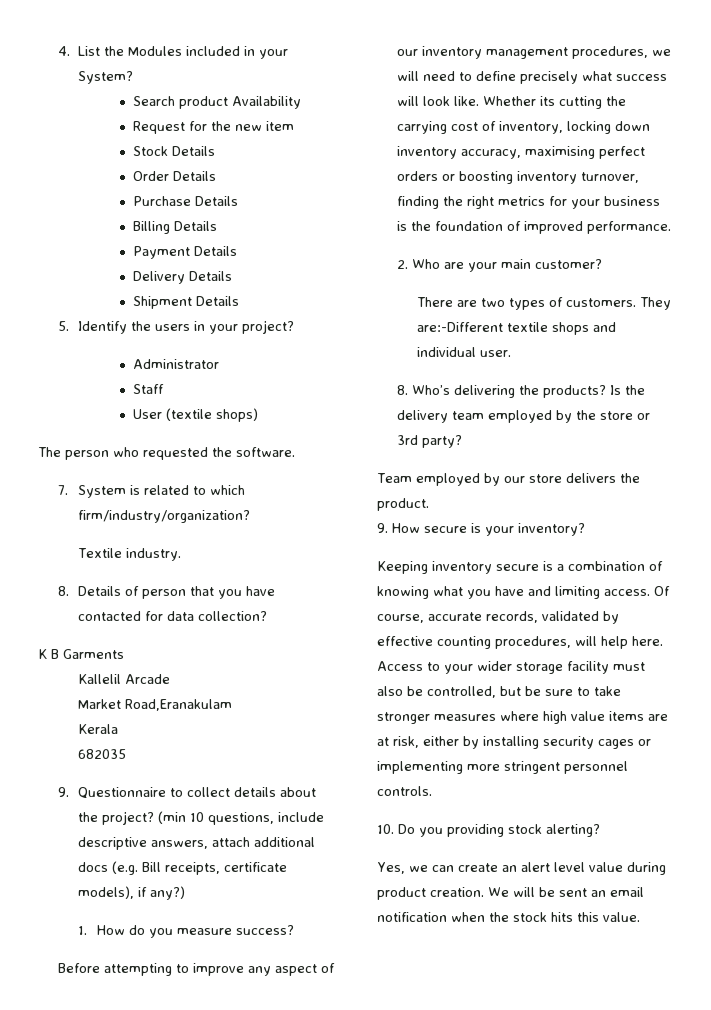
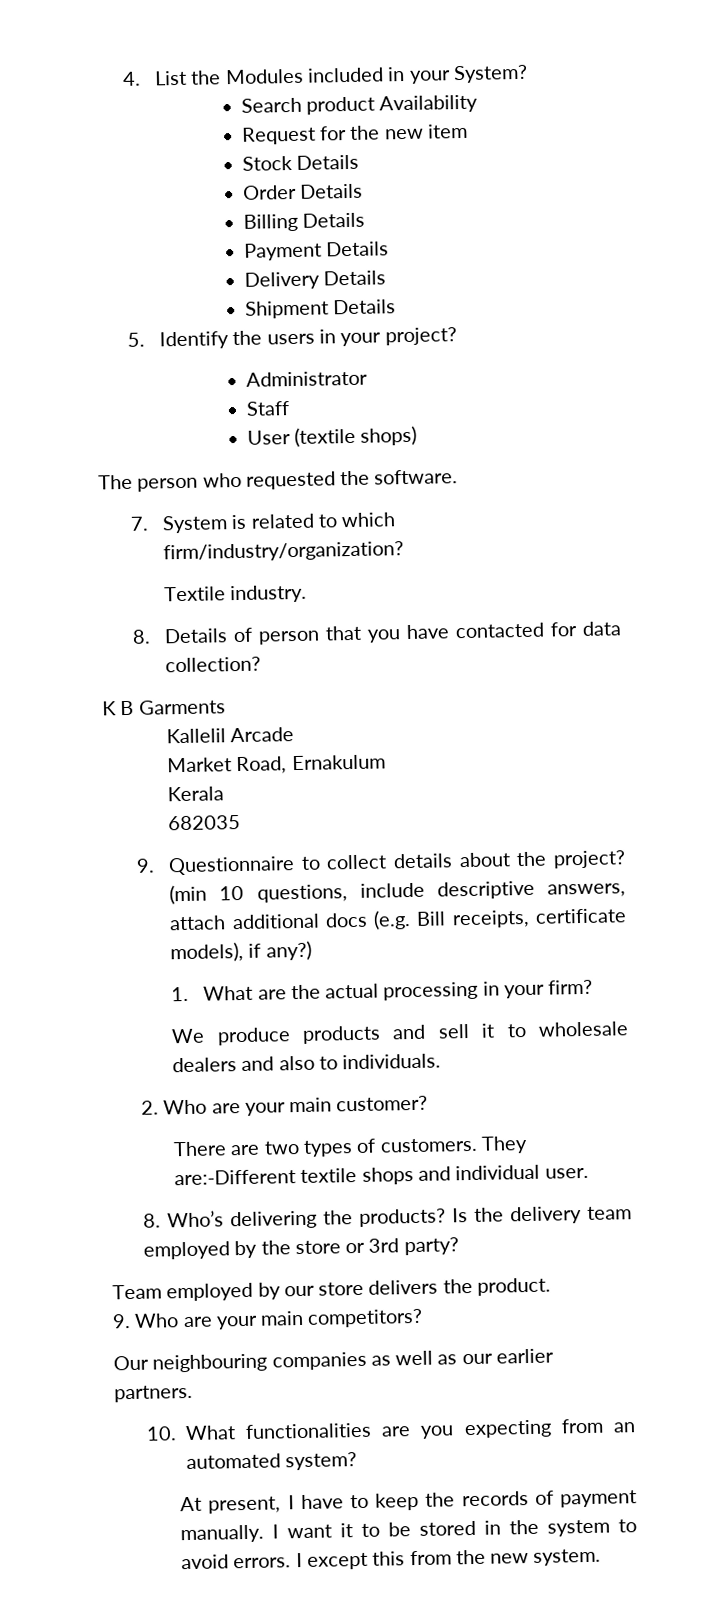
[133,196,239,206] // Purchase Details -> (364, 191) none
[124,699,232,711] Road,Eranakulam -> [236,754,386,775] Road, Ernakulum
[97,925,295,938] [57,963,335,976] [396,46,671,59] [396,71,667,84] [396,96,626,109] [396,121,650,134] [396,146,645,159] [396,171,639,184] [396,196,660,209] [396,221,671,234] How do you measure success? // Before attempting to improve any aspect of our inventory management procedures, we will need to define precisely what success will look like. Whether its cutting the carrying cost of inventory, locking down inventory accuracy, maximising perfect orders or boosting inventory turnover, finding the right metrics for your business is the foundation of improved performance. -> [203,979,594,1001] [171,1021,629,1046] [172,1053,442,1073] What are the actual processing in your firm? // We produce products and sell it to wholesale dealers and also to individuals.
[392,523,585,536] [377,561,663,574] [377,586,670,599] [377,611,619,624] [377,636,663,649] [377,661,645,674] [377,686,621,698] [377,711,668,724] [377,736,651,749] [377,761,628,774] [377,786,432,796] [377,824,600,837] [377,862,666,875] [377,887,644,900] [377,912,640,922] How secure is your inventory? // Keeping inventory secure is a combination of knowing what you have and limiting access. Of course, accurate records, validated by effective counting procedures, will help here. Access to your wider storage facility must also be controlled, but be sure to take stronger measures where high value items are at risk, either by installing security cages or implementing more stringent personnel controls. // 10. Do you providing stock alerting? // Yes, we can create an alert level value during product creation. We will be sent an email notification when the stock hits this value. -> [134,1308,424,1330] [113,1348,554,1373] [114,1384,193,1403] [146,1418,636,1441] [185,1452,358,1471] [180,1490,637,1514] [180,1519,638,1544] [181,1548,602,1570] Who are your main competitors? // Our neighbouring companies as well as our earlier partners. // 10. What functionalities are you expecting from an automated system? // At present, I have to keep the records of payment manually. I want it to be stored in the system to avoid errors. I except this from the new system.

